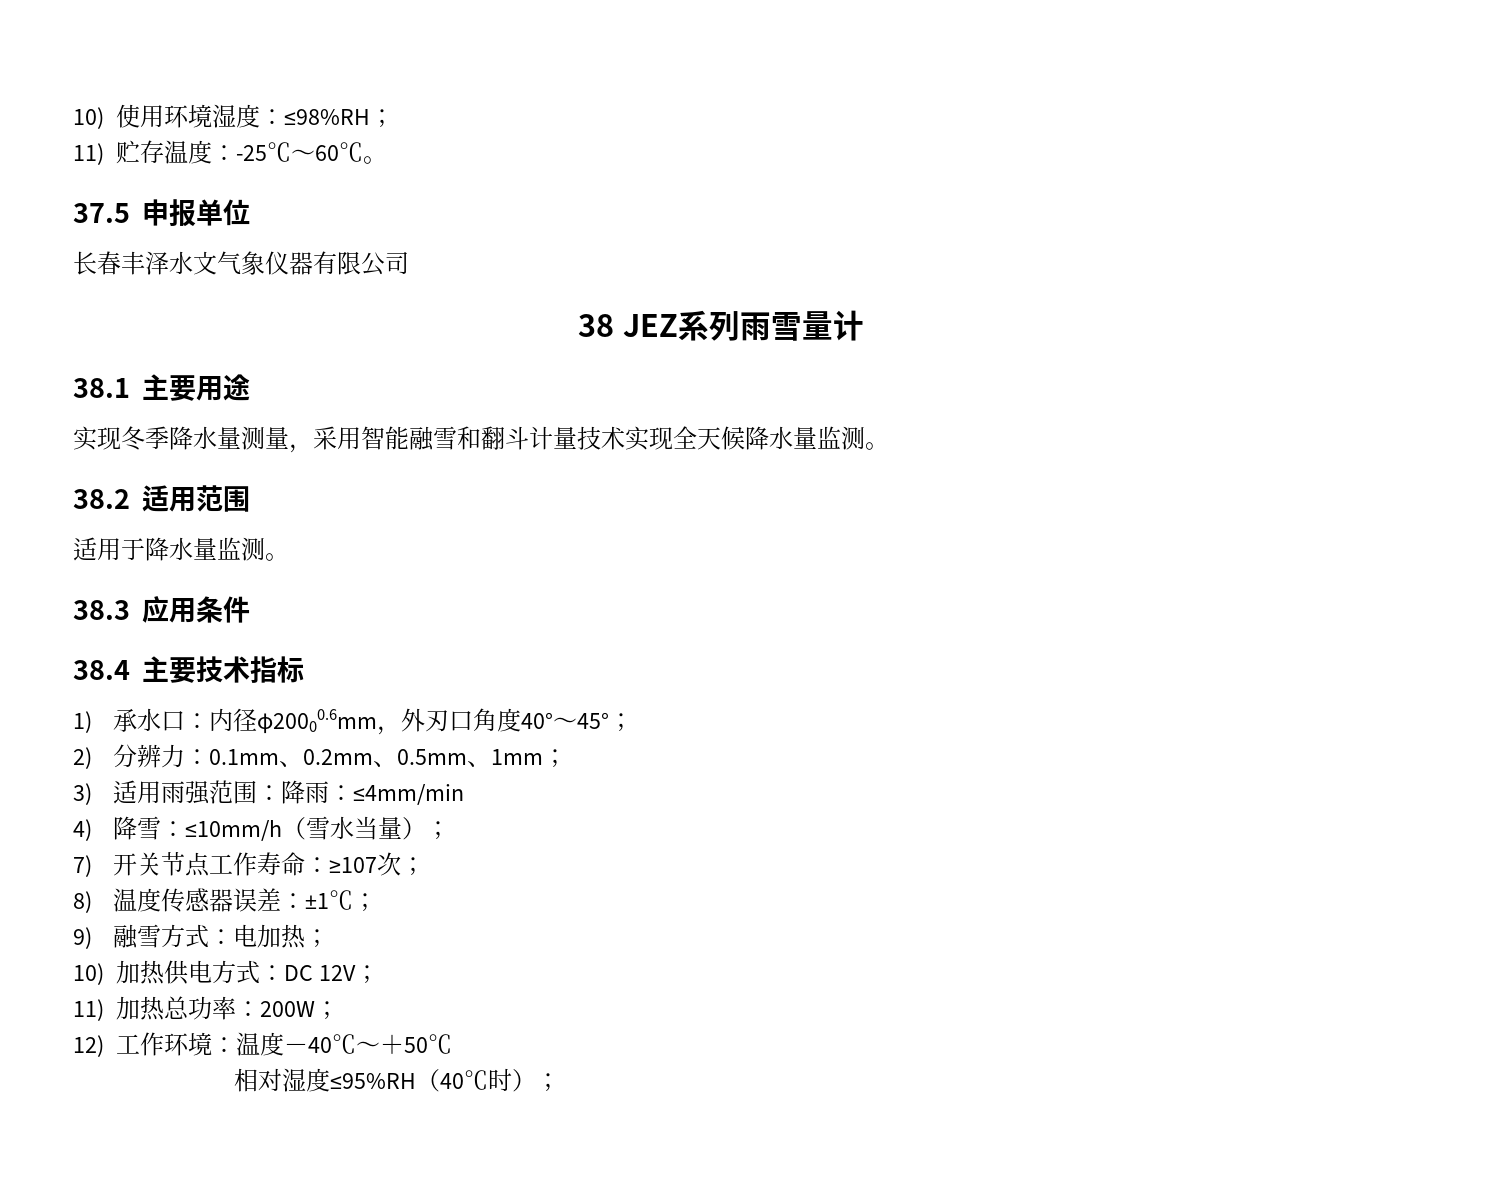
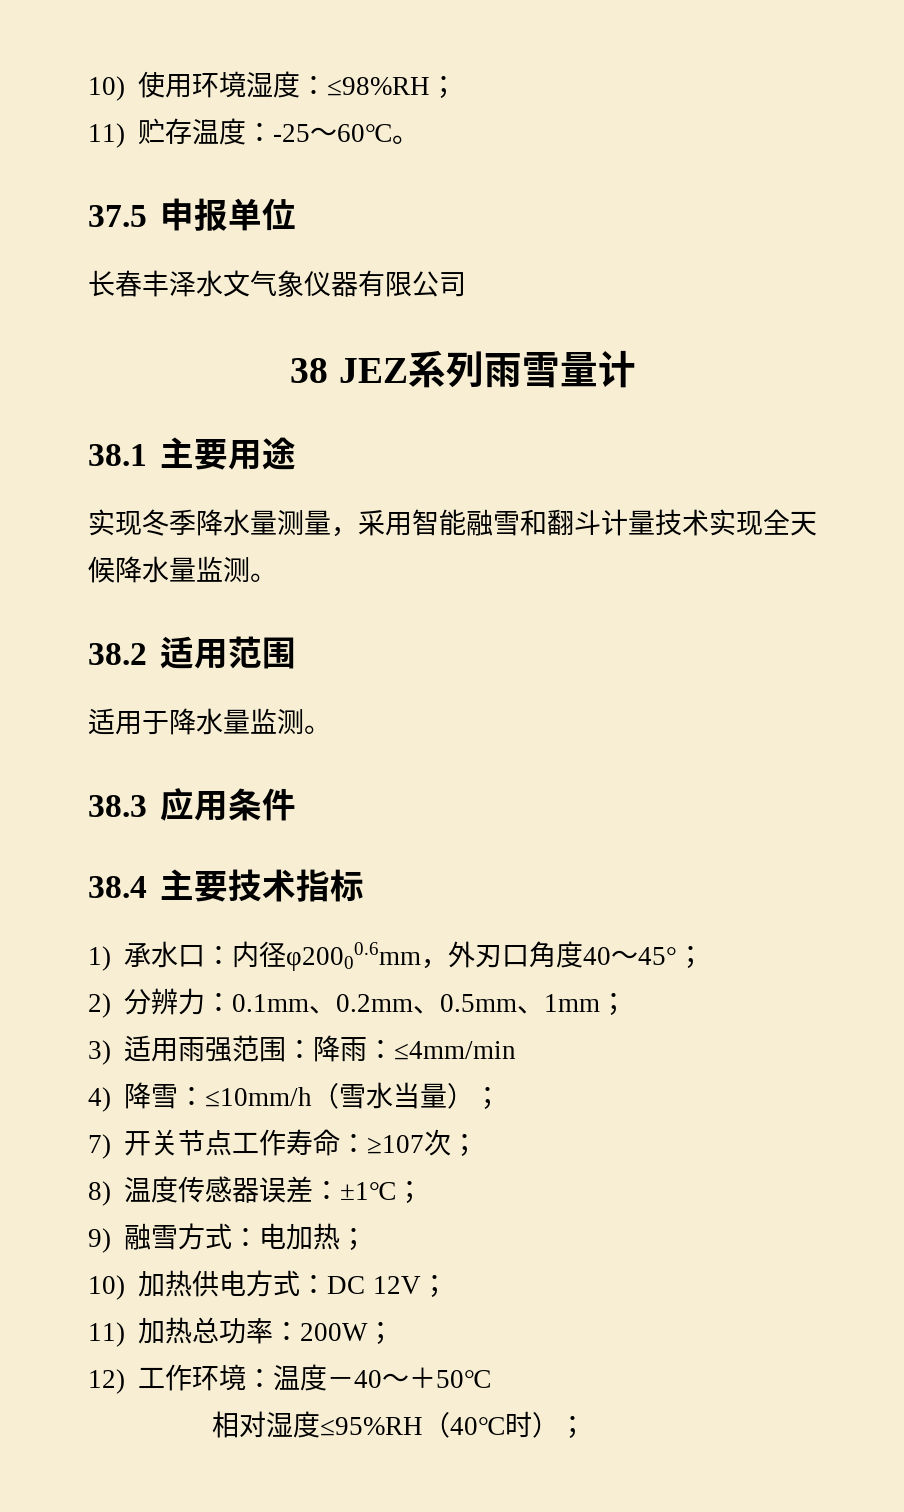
[235,142,291,162] -25℃ -> [273,124,311,142] -25
[521,712,554,729] 40° -> [583,947,612,965] 40
[307,1034,356,1054] 40℃ -> [354,1370,383,1388] 40

